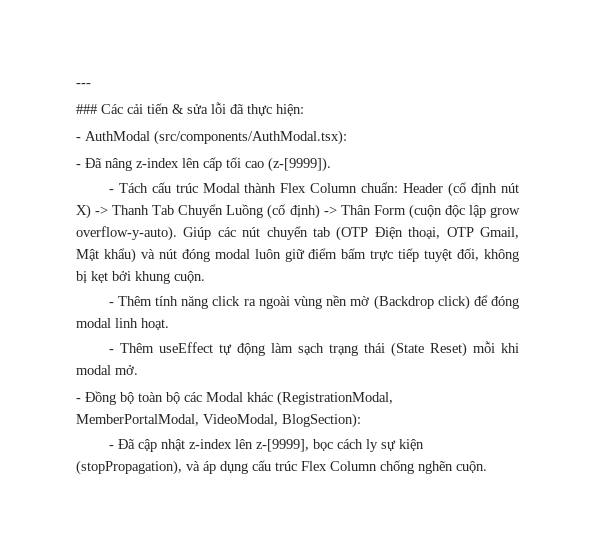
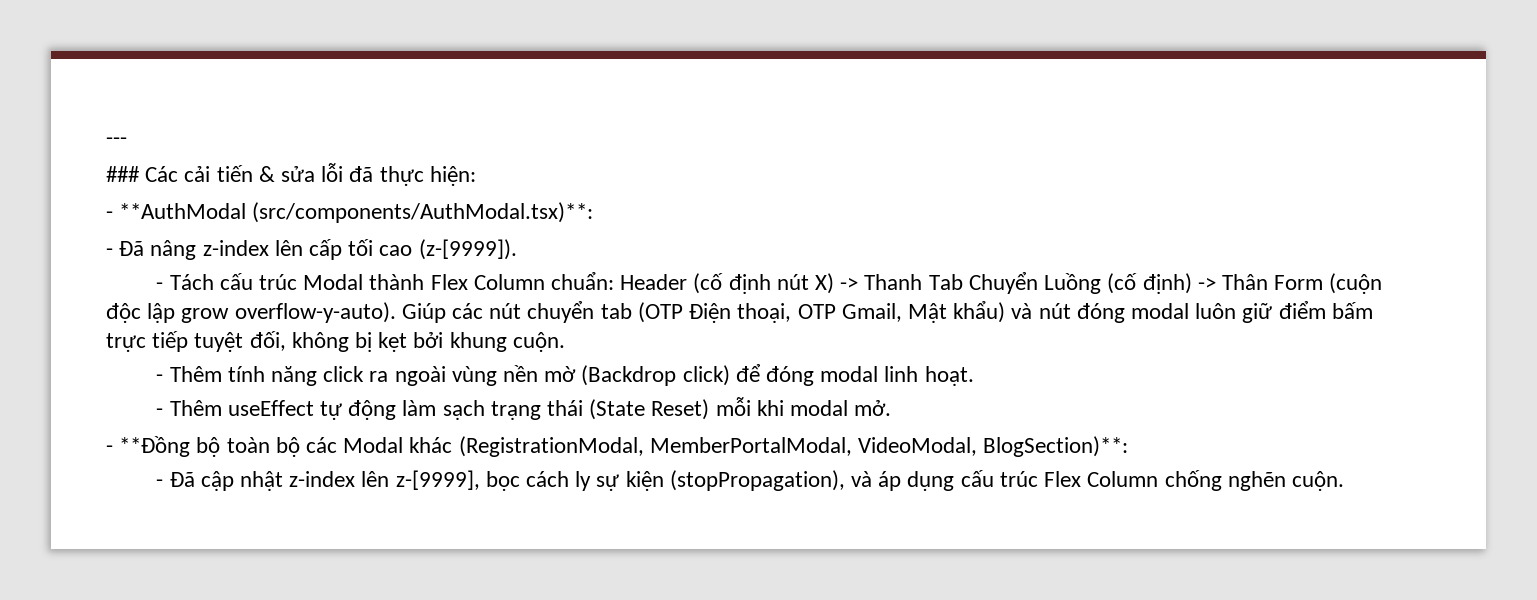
[85,130,347,145] AuthModal (src/components/AuthModal.tsx): -> [119,202,594,223] **AuthModal (src/components/AuthModal.tsx)**:
[85,391,116,405] Đồng -> [119,436,191,457] **Đồng
[282,413,361,428] BlogSection): -> [983,436,1129,457] BlogSection)**:

